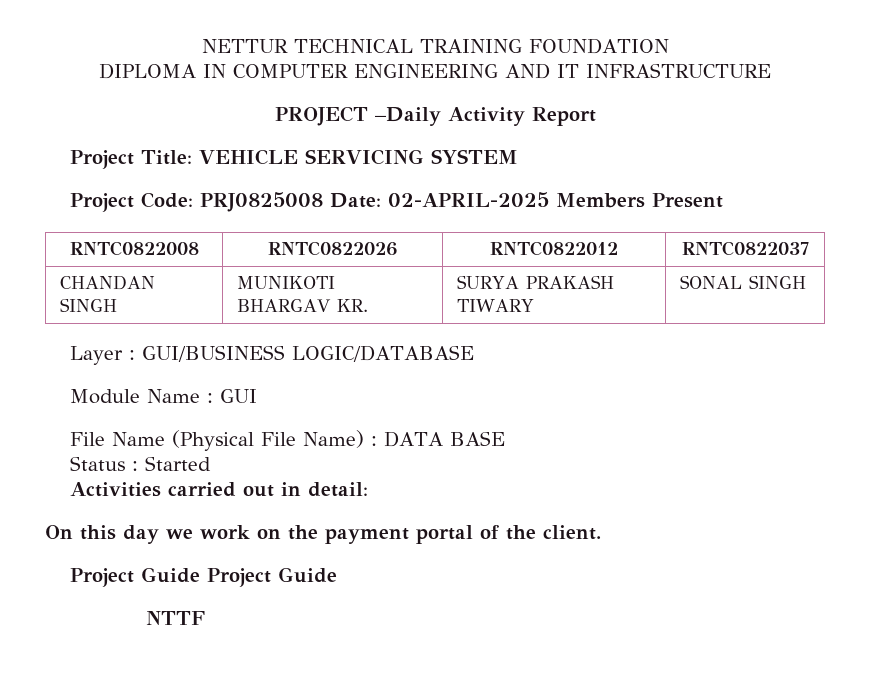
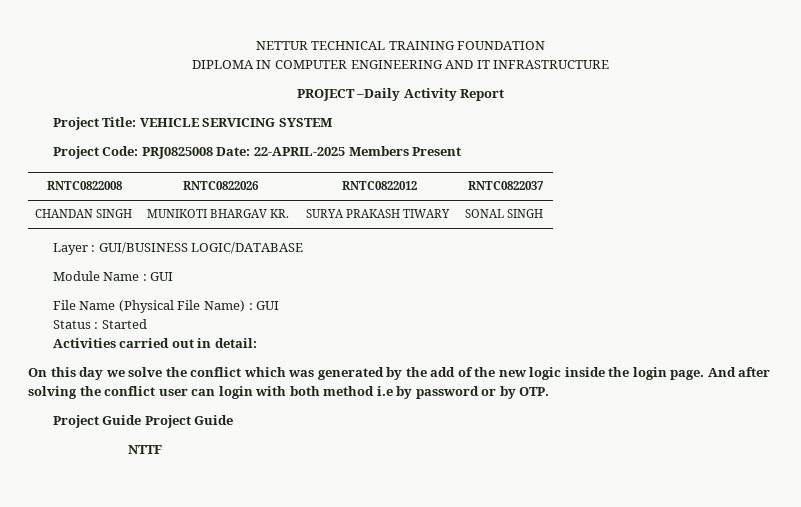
[388,192,550,207] 02-APRIL-2025 -> [253,147,345,156] 22-APRIL-2025
[384,431,506,447] DATA BASE -> [256,301,280,310] GUI
[200,525,601,544] work on the payment portal of the client. -> [128,367,771,380] [28,386,550,399] solve the conflict which was generated by the add of the new logic inside the login page. And after solving the conflict user can login with both method i.e by password or by OTP.

